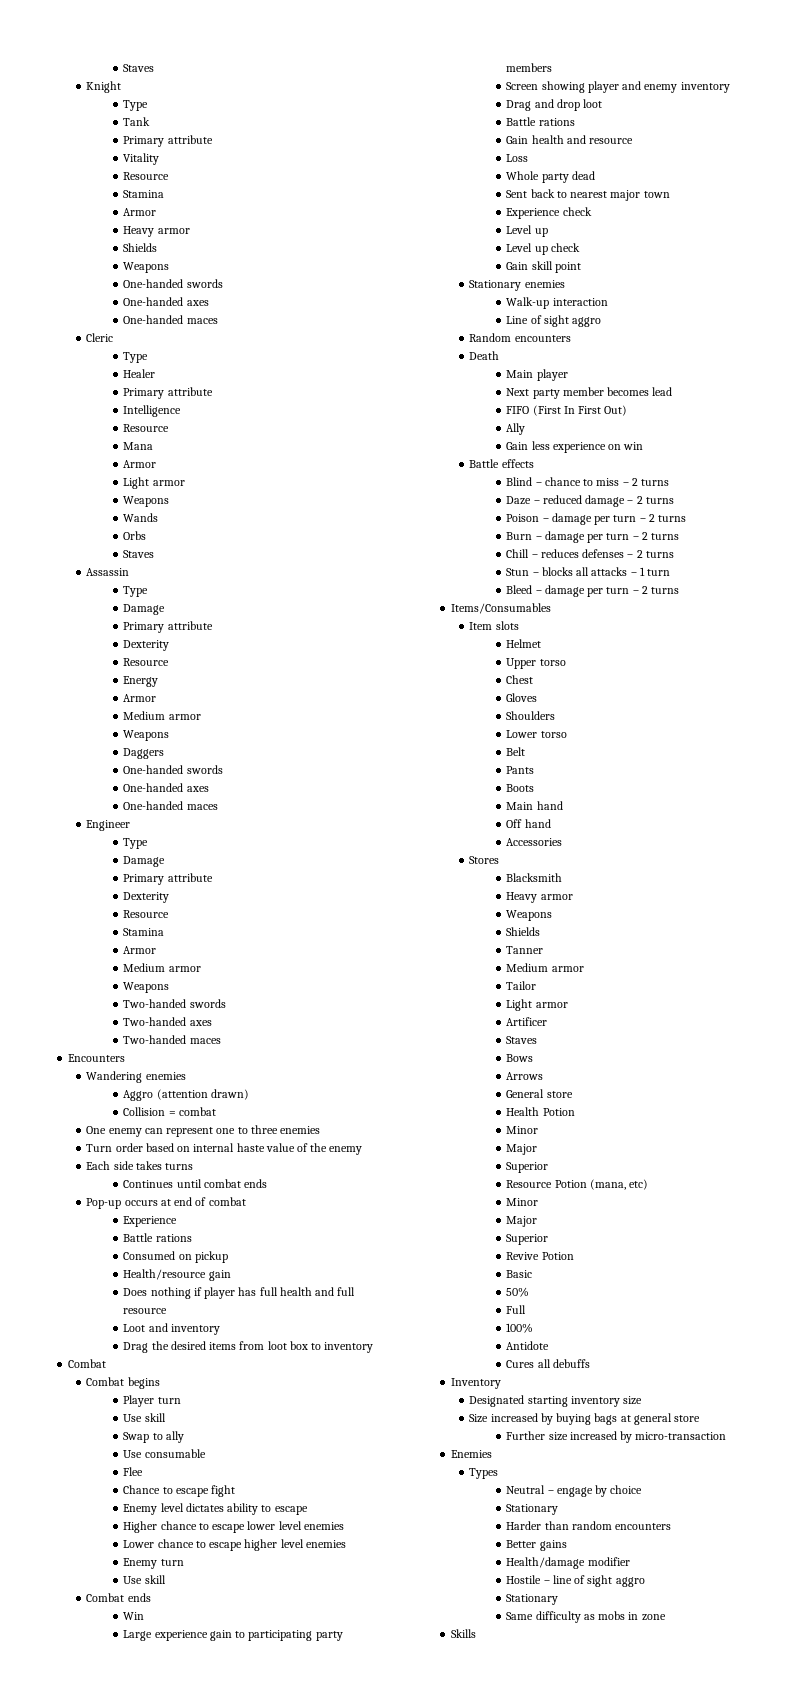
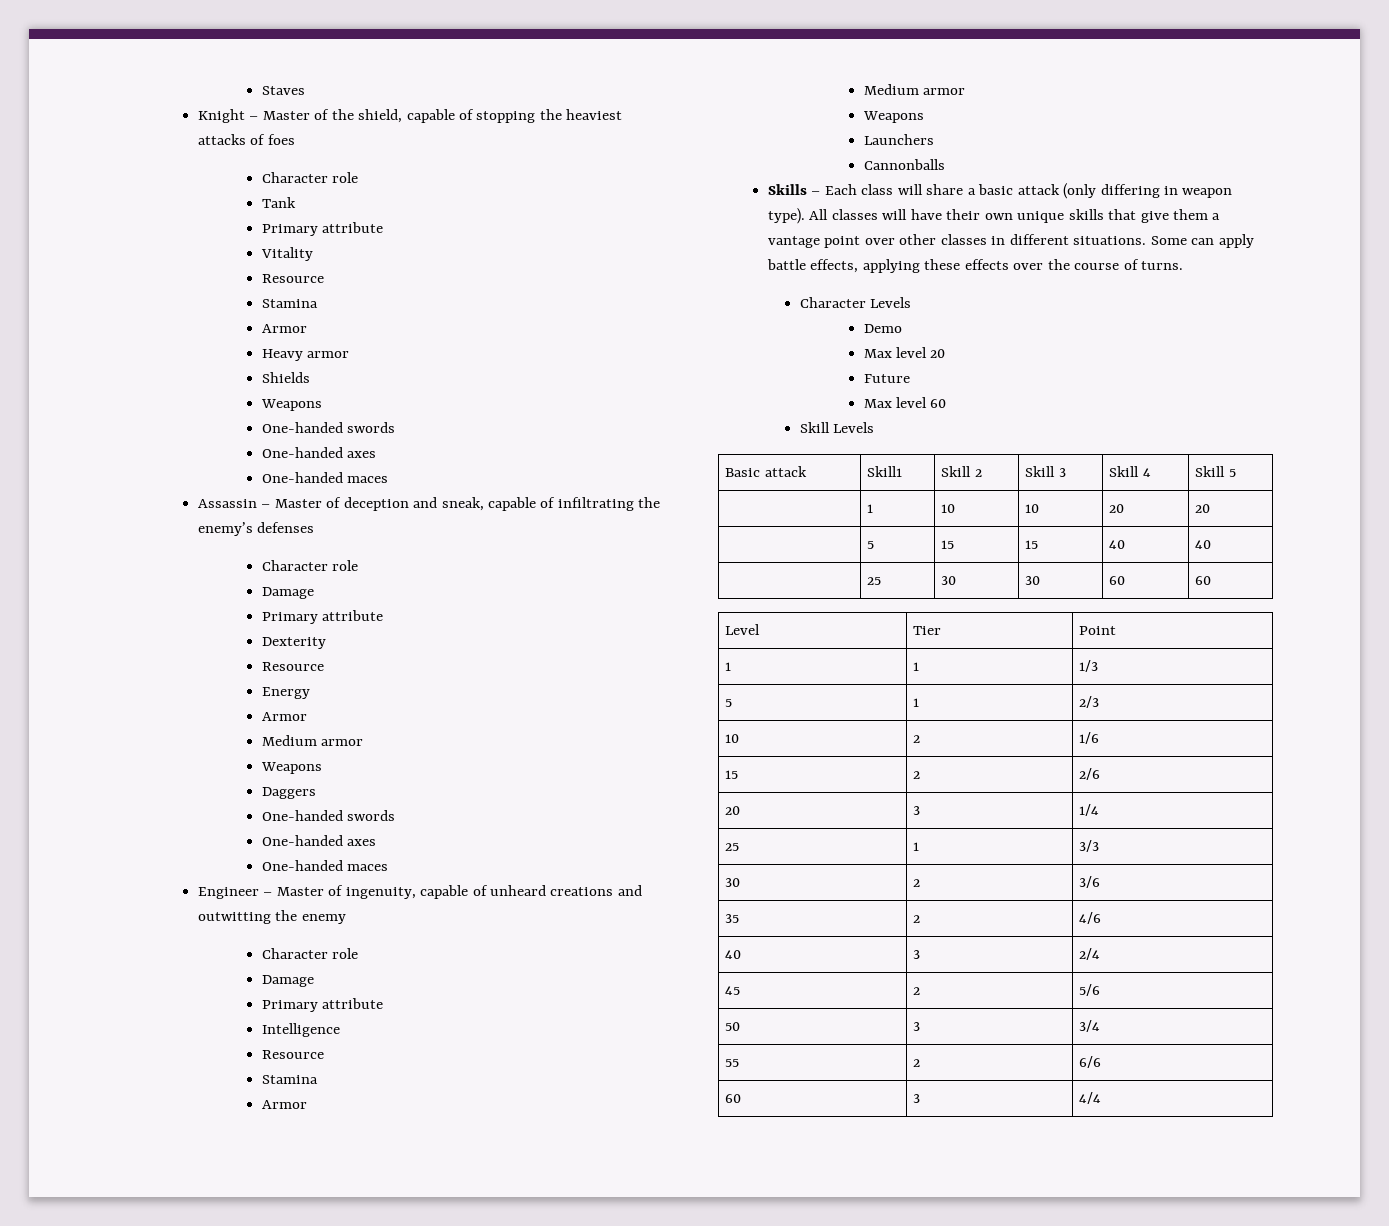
[123,100,149,111] // Type -> [249,109,623,123] [197,134,295,145] [261,172,358,183] – Master of the shield, capable of stopping the heaviest attacks of foes // Character role
[86,333,114,342] [123,352,149,363] [123,369,156,378] [123,387,213,399] [123,405,182,417] [123,424,170,432] [123,442,154,450] [123,460,157,468] [123,477,185,489] [123,496,170,507] [123,513,159,522] [123,531,147,540] [123,550,155,558] [86,568,130,576] [123,586,149,597] Cleric // Type // Healer // Primary attribute // Intelligence // Resource // Mana // Armor // Light armor // Weapons // Wands // Orbs // Staves // Assassin // Type -> [197,497,661,511] [197,522,315,536] [261,560,358,571] Assassin – Master of deception and sneak, capable of infiltrating the enemy’s defenses // Character role
[123,838,149,849] [123,856,166,867] [123,873,213,885] [123,892,170,903] // Type // Damage // Primary attribute // Dexterity -> [263,885,642,899] [197,910,346,924] [261,948,358,959] [261,975,314,987] [261,998,383,1012] [261,1023,340,1037] – Master of ingenuity, capable of unheard creations and outwitting the enemy // Character role // Damage // Primary attribute // Intelligence
[123,999,226,1008] [123,1017,212,1026] [123,1035,221,1044] [67,1054,125,1062] [86,1071,186,1083] [123,1089,249,1101] [123,1107,216,1116] [86,1125,321,1137] [86,1143,363,1155] [86,1161,194,1170] [123,1179,268,1188] [86,1197,246,1209] [123,1216,178,1227] [123,1233,192,1242] [123,1251,228,1263] [123,1269,231,1281] [123,1287,356,1299] [123,1308,168,1314] [123,1323,220,1335] [123,1341,374,1353] [67,1359,106,1368] [86,1377,160,1389] [123,1395,181,1407] [123,1413,166,1422] [123,1431,184,1443] [123,1449,206,1458] [123,1467,144,1476] [123,1485,236,1497] [123,1503,308,1515] [123,1521,344,1533] [123,1539,346,1551] [123,1558,184,1569] [123,1575,166,1584] [86,1593,151,1602] [123,1612,145,1620] [123,1630,343,1641] [506,63,553,72] [506,81,730,93] [506,99,603,111] [506,117,575,126] [506,135,634,144] [506,154,529,162] [506,171,595,183] [506,189,670,201] [506,207,592,219] [506,225,548,237] [506,243,580,255] [506,261,581,273] [469,280,565,291] [506,297,608,309] [506,315,602,327] [469,333,571,342] [469,351,500,360] [506,369,568,381] [506,387,673,399] [506,405,628,416] [506,423,526,435] [506,441,644,453] [469,459,534,468] [506,477,670,486] [506,495,674,507] [506,513,687,525] [506,531,680,543] [506,549,674,558] [506,567,671,576] [506,585,680,597] [450,603,551,614] [469,621,519,630] [506,639,542,648] [506,658,566,669] [506,675,534,684] [506,693,538,702] [506,711,556,720] [506,730,567,738] [506,747,526,756] [506,766,535,774] [506,784,535,792] [506,801,563,810] [506,819,551,828] [506,838,563,846] [469,856,500,864] [506,873,563,882] [506,892,573,903] [506,910,553,921] [506,927,541,936] [506,946,544,954] [506,963,584,972] [506,981,537,990] [506,999,568,1011] [506,1017,548,1026] [506,1036,538,1044] [506,1054,534,1062] [506,1072,544,1080] [506,1089,573,1098] [506,1107,575,1116] [506,1126,539,1134] [506,1144,538,1155] [506,1162,549,1173] [506,1179,649,1190] [506,1198,539,1206] [506,1216,538,1227] [506,1234,549,1245] [506,1252,574,1260] [506,1270,533,1278] [506,1287,530,1297] [506,1305,527,1314] [506,1323,534,1333] [506,1341,550,1350] [506,1359,590,1368] [450,1378,501,1389] [469,1395,643,1407] [469,1413,701,1425] [506,1431,727,1443] [450,1450,492,1458] [469,1468,499,1479] [506,1485,643,1497] [506,1504,559,1515] [506,1521,672,1530] [506,1540,567,1551] [506,1557,630,1569] [506,1575,645,1587] [506,1594,559,1605] [506,1611,666,1623] [450,1629,476,1638] Two-handed swords // Two-handed axes // Two-handed maces // Encounters // Wandering enemies // Aggro (attention drawn) // Collision = combat // One enemy can represent one to three enemies // Turn order based on internal haste value of the enemy // Each side takes turns // Continues until combat ends // Pop-up occurs at end of combat // Experience // Battle rations // Consumed on pickup // Health/resource gain // Does nothing if player has full health and full resource // Loot and inventory // Drag the desired items from loot box to inventory // Combat // Combat begins // Player turn // Use skill // Swap to ally // Use consumable // Flee // Chance to escape fight // Enemy level dictates ability to escape // Higher chance to escape lower level enemies // Lower chance to escape higher level enemies // Enemy turn // Use skill // Combat ends // Win // Large experience gain to participating party members // Screen showing player and enemy inventory // Drag and drop loot // Battle rations // Gain health and resource // Loss // Whole party dead // Sent back to nearest major town // Experience check // Level up // Level up check // Gain skill point // Stationary enemies // Walk-up interaction // Line of sight aggro // Random encounters // Death // Main player // Next party member becomes lead // FIFO (First In First Out) // Ally // Gain less experience on win // Battle effects // Blind – chance to miss – 2 turns // Daze – reduced damage – 2 turns // Poison – damage per turn – 2 turns // Burn – damage per turn – 2 turns // Chill – reduces defenses – 2 turns // Stun – blocks all attacks – 1 turn // Bleed – damage per turn – 2 turns // Items/Consumables // Item slots // Helmet // Upper torso // Chest // Gloves // Shoulders // Lower torso // Belt // Pants // Boots // Main hand // Off hand // Accessories // Stores // Blacksmith // Heavy armor // Weapons // Shields // Tanner // Medium armor // Tailor // Light armor // Artificer // Staves // Bows // Arrows // General store // Health Potion // Minor // Major // Superior // Resource Potion (mana, etc) // Minor // Major // Superior // Revive Potion // Basic // 50% // Full // 100% // Antidote // Cures all debuffs // Inventory // Designated starting inventory size // Size increased by buying bags at general store // Further size increased by micro-transaction // Enemies // Types // Neutral – engage by choice // Stationary // Harder than random encounters // Better gains // Health/damage modifier // Hostile – line of sight aggro // Stationary // Same difficulty as mobs in zone // Skills -> [863,134,934,145] [863,159,945,170] [767,183,1233,199] [767,208,1221,224] [767,234,1254,248] [766,259,1184,273] [799,297,912,308] [863,324,902,333] [863,347,946,358] [863,374,910,383] [863,397,947,408] [799,422,875,433] [725,466,807,477] [867,466,903,477] [941,466,982,477] [1025,466,1066,477] [1109,466,1151,477] [1195,466,1236,477] [867,504,874,513] [941,504,956,513] [1025,504,1040,513] [1109,504,1125,513] [1195,504,1211,513] [867,541,875,549] [941,540,955,549] [1025,540,1039,549] [1109,540,1126,549] [1195,540,1212,549] [867,577,882,585] [941,576,957,585] [1025,576,1041,585] [1109,576,1126,585] [1195,576,1212,585] [725,624,761,635] [913,626,942,635] [1079,626,1117,635] [725,662,732,671] [913,662,920,671] [1079,660,1099,672] [725,699,733,707] [913,698,920,707] [1079,696,1100,708] [725,734,740,743] [913,735,921,743] [1079,732,1100,744] [725,770,739,779] [913,771,921,779] [1079,768,1101,780] [725,806,741,815] [913,806,921,815] [1079,804,1100,816] [725,843,740,851] [913,842,920,851] [1079,840,1100,852] [725,878,741,887] [913,879,921,887] [1079,876,1101,888] [725,914,740,923] [913,915,921,923] [1079,912,1102,924] [725,950,742,959] [913,950,921,959] [1079,948,1101,960] [725,986,741,995] [913,987,921,995] [1079,984,1101,996] [725,1022,741,1031] [913,1022,921,1031] [1079,1020,1101,1032] [725,1059,740,1067] [913,1059,921,1067] [1079,1056,1102,1068] [725,1094,742,1103] [913,1094,921,1103] [1079,1092,1102,1104] Launchers // Cannonballs // Skills – Each class will share a basic attack (only differing in weapon type). All classes will have their own unique skills that give them a vantage point over other classes in different situations. Some can apply battle effects, applying these effects over the course of turns. // Character Levels // Demo // Max level 20 // Future // Max level 60 // Skill Levels // Basic attack | Skill1 | Skill 2 | Skill 3 | Skill 4 | Skill 5 // | 1 | 10 | 10 | 20 | 20 // | 5 | 15 | 15 | 40 | 40 // | 25 | 30 | 30 | 60 | 60 // Level | Tier | Point // 1 | 1 | 1/3 // 5 | 1 | 2/3 // 10 | 2 | 1/6 // 15 | 2 | 2/6 // 20 | 3 | 1/4 // 25 | 1 | 3/3 // 30 | 2 | 3/6 // 35 | 2 | 4/6 // 40 | 3 | 2/4 // 45 | 2 | 5/6 // 50 | 3 | 3/4 // 55 | 2 | 6/6 // 60 | 3 | 4/4

